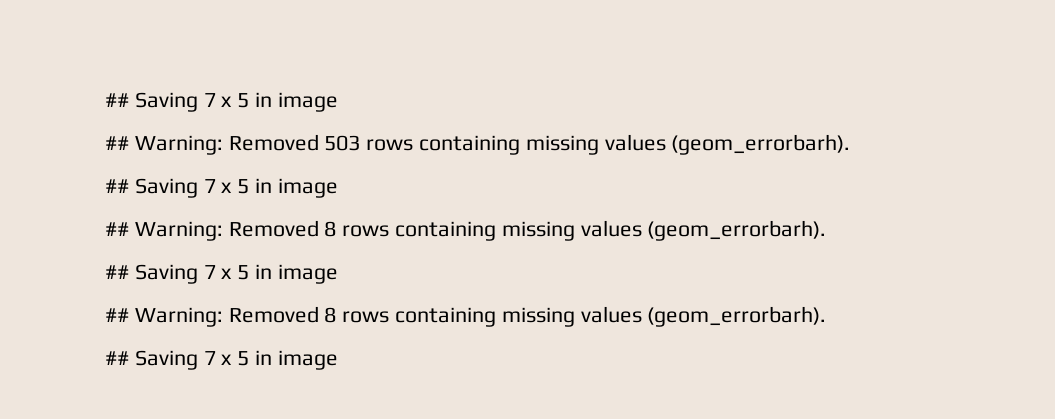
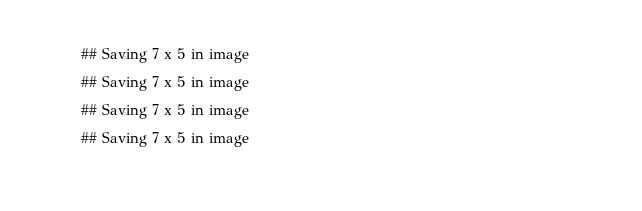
[105,92,338,112] [105,134,851,155] [105,178,338,198] [105,220,827,241] [105,264,338,284] [105,306,827,327] [105,350,338,370] ## Saving 7 x 5 in image // ## Warning: Removed 503 rows containing missing values (geom_errorbarh). // ## Saving 7 x 5 in image // ## Warning: Removed 8 rows containing missing values (geom_errorbarh). // ## Saving 7 x 5 in image // ## Warning: Removed 8 rows containing missing values (geom_errorbarh). // ## Saving 7 x 5 in image -> [81,47,249,63] [81,75,249,91] [81,103,249,119] [81,131,249,147] ## Saving 7 x 5 in image // ## Saving 7 x 5 in image // ## Saving 7 x 5 in image // ## Saving 7 x 5 in image

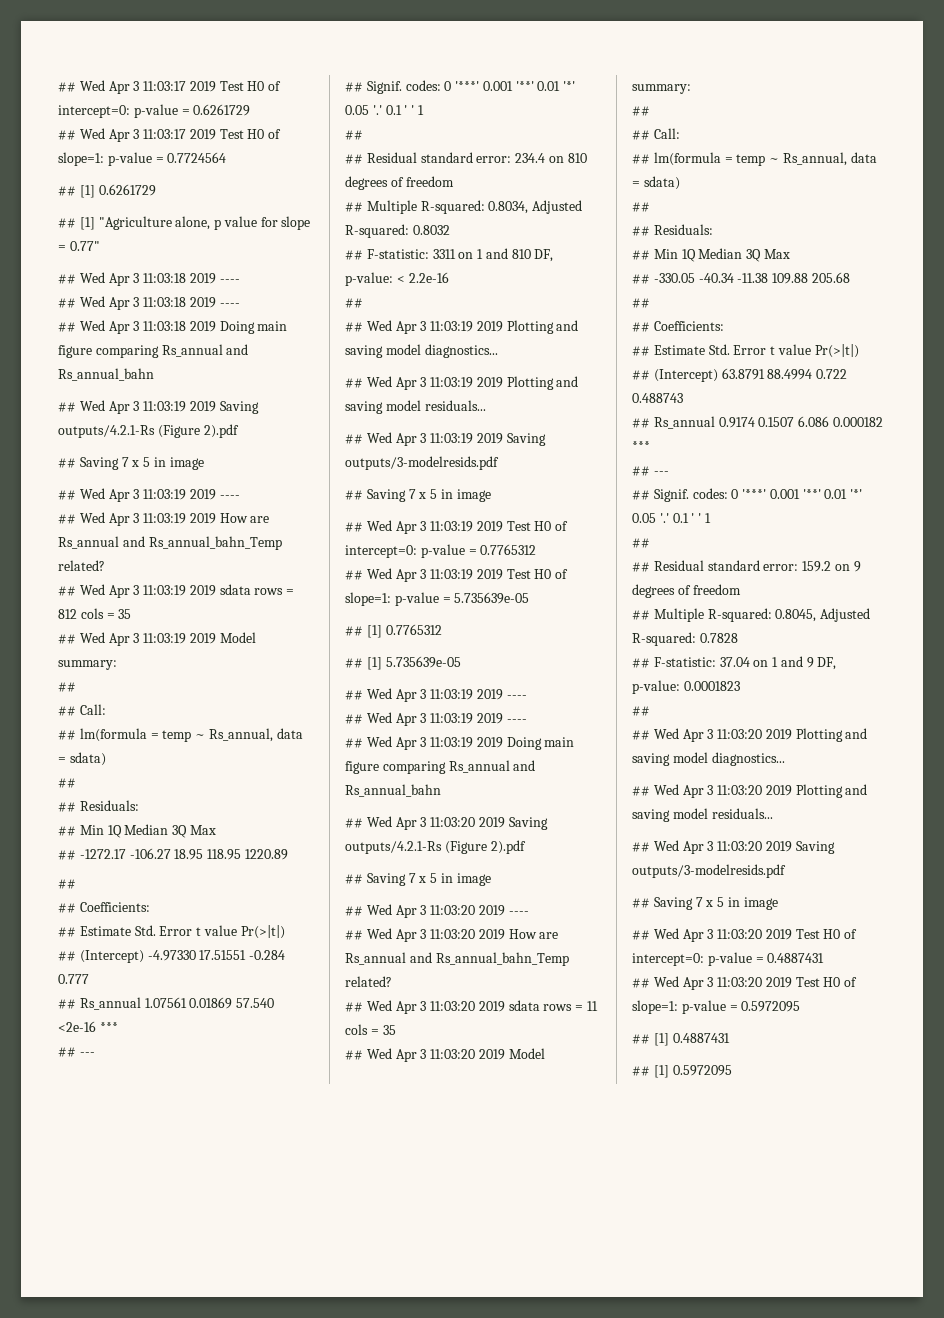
[81,47,249,63] [81,75,249,91] [81,103,249,119] [81,131,249,147] ## Saving 7 x 5 in image // ## Saving 7 x 5 in image // ## Saving 7 x 5 in image // ## Saving 7 x 5 in image -> [58,80,282,94] [58,104,251,118] [58,128,282,142] [58,152,227,166] [58,184,156,198] [58,216,311,230] [58,241,100,251] [58,272,240,286] [58,296,240,310] [58,320,288,334] [58,344,249,358] [58,368,154,381] [58,400,259,414] [58,424,239,438] [58,457,204,470] [58,488,240,502] [58,512,270,526] [58,536,282,550] [58,560,105,571] [58,584,295,598] [58,608,132,619] [58,632,256,646] [58,660,117,670] [58,682,76,692] [58,704,106,716] [58,728,303,742] [58,752,106,766] [58,778,76,788] [58,800,139,812] [58,824,216,838] [58,848,288,860] [58,879,76,889] [58,902,150,913] [58,925,285,939] [58,950,286,963] [58,974,89,984] [58,997,275,1010] [58,1021,118,1032] [58,1047,95,1057] [345,80,576,94] [345,105,424,115] [345,130,363,140] [345,152,587,164] [345,176,454,190] [345,200,583,214] [345,224,450,238] [345,248,554,262] [345,272,449,286] [345,298,363,308] [345,320,579,334] [345,344,498,358] [345,376,579,390] [345,400,486,414] [345,432,546,446] [345,456,499,470] [345,489,491,502] [345,520,569,534] [345,544,537,558] [345,568,569,582] [345,592,530,606] [345,624,442,638] [345,656,461,670] [345,688,527,702] [345,712,527,726] [345,736,575,750] [345,760,536,774] [345,784,441,797] [345,816,548,830] [345,840,526,854] [345,873,491,886] [345,904,529,918] [345,928,559,942] [345,952,569,966] [345,976,392,987] [345,1000,599,1014] [345,1024,396,1035] [345,1048,545,1062] [632,84,691,94] [632,106,650,116] [632,128,680,140] [632,152,877,166] [632,176,680,190] [632,202,650,212] [632,224,713,236] [632,248,790,262] [632,272,850,284] [632,298,650,308] [632,321,724,332] [632,344,859,358] [632,368,848,382] [632,393,683,403] [632,416,883,429] [632,441,650,451] [632,466,669,476] [632,488,863,502] [632,513,711,523] [632,538,650,548] [632,560,861,572] [632,584,741,598] [632,608,871,622] [632,632,738,646] [632,656,837,670] [632,680,740,694] [632,706,650,716] [632,728,868,742] [632,752,785,766] [632,784,868,798] [632,808,773,822] [632,840,835,854] [632,864,786,878] [632,897,778,910] [632,928,858,942] [632,952,825,966] [632,976,858,990] [632,1000,801,1014] [632,1033,730,1046] [632,1065,732,1078] ## Wed Apr 3 11:03:17 2019 Test H0 of intercept=0: p-value = 0.6261729 // ## Wed Apr 3 11:03:17 2019 Test H0 of slope=1: p-value = 0.7724564 // ## [1] 0.6261729 // ## [1] "Agriculture alone, p value for slope = 0.77" // ## Wed Apr 3 11:03:18 2019 ---- // ## Wed Apr 3 11:03:18 2019 ---- // ## Wed Apr 3 11:03:18 2019 Doing main figure comparing Rs_annual and Rs_annual_bahn // ## Wed Apr 3 11:03:19 2019 Saving outputs/4.2.1-Rs (Figure 2).pdf // ## Saving 7 x 5 in image // ## Wed Apr 3 11:03:19 2019 ---- // ## Wed Apr 3 11:03:19 2019 How are Rs_annual and Rs_annual_bahn_Temp related? // ## Wed Apr 3 11:03:19 2019 sdata rows = 812 cols = 35 // ## Wed Apr 3 11:03:19 2019 Model summary: // ## // ## Call: // ## lm(formula = temp ~ Rs_annual, data = sdata) // ## // ## Residuals: // ## Min 1Q Median 3Q Max // ## -1272.17 -106.27 18.95 118.95 1220.89 // ## // ## Coefficients: // ## Estimate Std. Error t value Pr(>|t|) // ## (Intercept) -4.97330 17.51551 -0.284 0.777 // ## Rs_annual 1.07561 0.01869 57.540 <2e-16 *** // ## --- // ## Signif. codes: 0 '***' 0.001 '**' 0.01 '*' 0.05 '.' 0.1 ' ' 1 // ## // ## Residual standard error: 234.4 on 810 degrees of freedom // ## Multiple R-squared: 0.8034, Adjusted R-squared: 0.8032 // ## F-statistic: 3311 on 1 and 810 DF, p-value: < 2.2e-16 // ## // ## Wed Apr 3 11:03:19 2019 Plotting and saving model diagnostics... // ## Wed Apr 3 11:03:19 2019 Plotting and saving model residuals... // ## Wed Apr 3 11:03:19 2019 Saving outputs/3-modelresids.pdf // ## Saving 7 x 5 in image // ## Wed Apr 3 11:03:19 2019 Test H0 of intercept=0: p-value = 0.7765312 // ## Wed Apr 3 11:03:19 2019 Test H0 of slope=1: p-value = 5.735639e-05 // ## [1] 0.7765312 // ## [1] 5.735639e-05 // ## Wed Apr 3 11:03:19 2019 ---- // ## Wed Apr 3 11:03:19 2019 ---- // ## Wed Apr 3 11:03:19 2019 Doing main figure comparing Rs_annual and Rs_annual_bahn // ## Wed Apr 3 11:03:20 2019 Saving outputs/4.2.1-Rs (Figure 2).pdf // ## Saving 7 x 5 in image // ## Wed Apr 3 11:03:20 2019 ---- // ## Wed Apr 3 11:03:20 2019 How are Rs_annual and Rs_annual_bahn_Temp related? // ## Wed Apr 3 11:03:20 2019 sdata rows = 11 cols = 35 // ## Wed Apr 3 11:03:20 2019 Model summary: // ## // ## Call: // ## lm(formula = temp ~ Rs_annual, data = sdata) // ## // ## Residuals: // ## Min 1Q Median 3Q Max // ## -330.05 -40.34 -11.38 109.88 205.68 // ## // ## Coefficients: // ## Estimate Std. Error t value Pr(>|t|) // ## (Intercept) 63.8791 88.4994 0.722 0.488743 // ## Rs_annual 0.9174 0.1507 6.086 0.000182 *** // ## --- // ## Signif. codes: 0 '***' 0.001 '**' 0.01 '*' 0.05 '.' 0.1 ' ' 1 // ## // ## Residual standard error: 159.2 on 9 degrees of freedom // ## Multiple R-squared: 0.8045, Adjusted R-squared: 0.7828 // ## F-statistic: 37.04 on 1 and 9 DF, p-value: 0.0001823 // ## // ## Wed Apr 3 11:03:20 2019 Plotting and saving model diagnostics... // ## Wed Apr 3 11:03:20 2019 Plotting and saving model residuals... // ## Wed Apr 3 11:03:20 2019 Saving outputs/3-modelresids.pdf // ## Saving 7 x 5 in image // ## Wed Apr 3 11:03:20 2019 Test H0 of intercept=0: p-value = 0.4887431 // ## Wed Apr 3 11:03:20 2019 Test H0 of slope=1: p-value = 0.5972095 // ## [1] 0.4887431 // ## [1] 0.5972095

